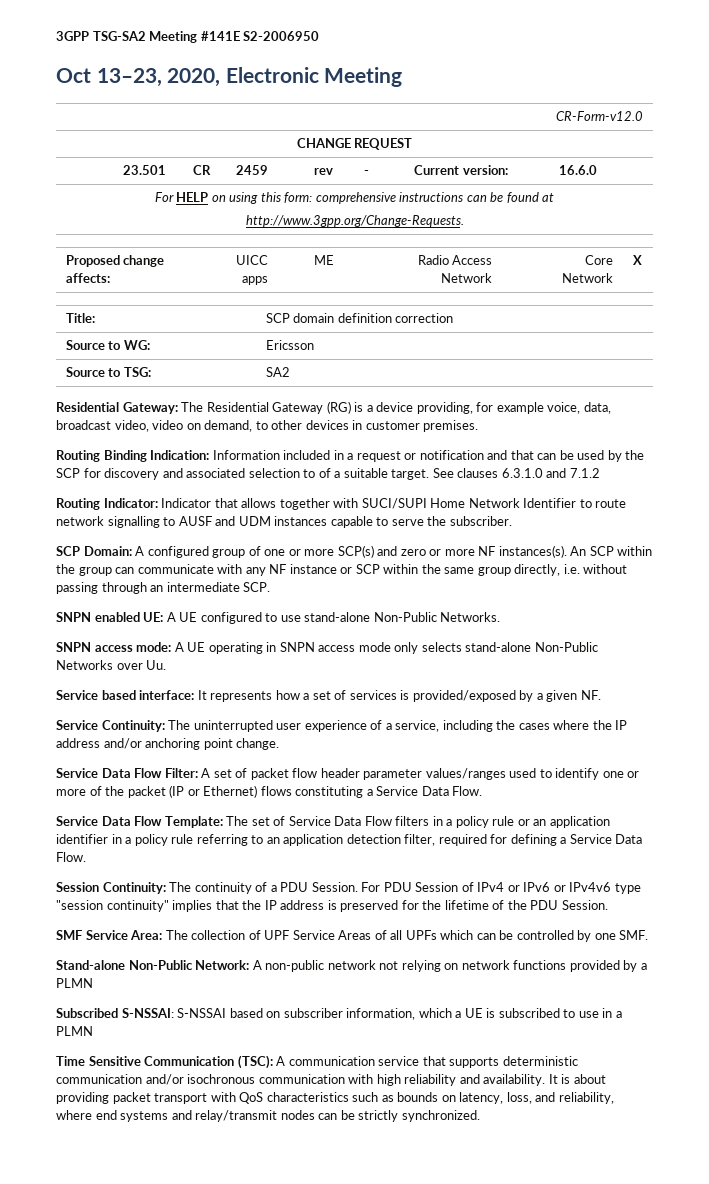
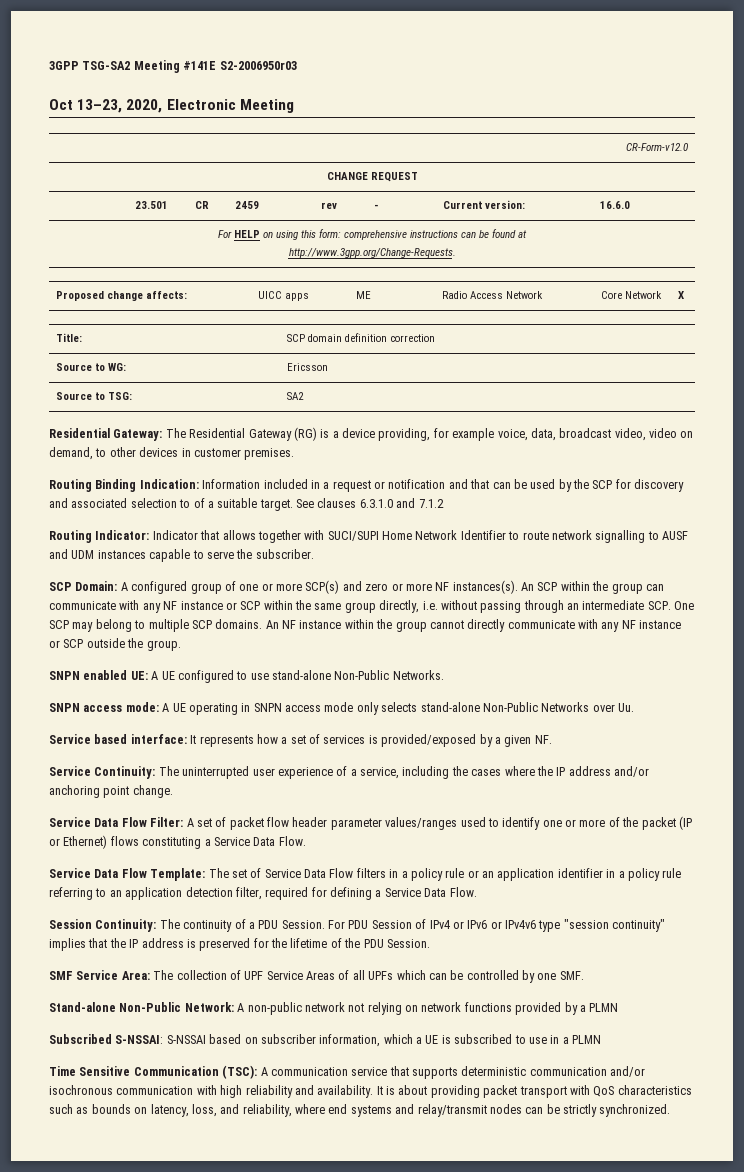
[243,31,320,41] S2-2006950 -> [219,61,297,70] S2-2006950r03
(271, 587) none -> [674,601,695,610] [49,619,682,632] [49,638,181,651] One SCP may belong to multiple SCP domains. An NF instance within the group cannot directly communicate with any NF instance or SCP outside the group.

